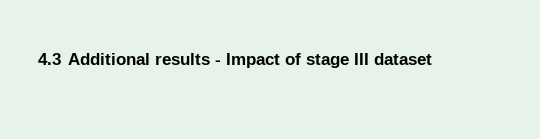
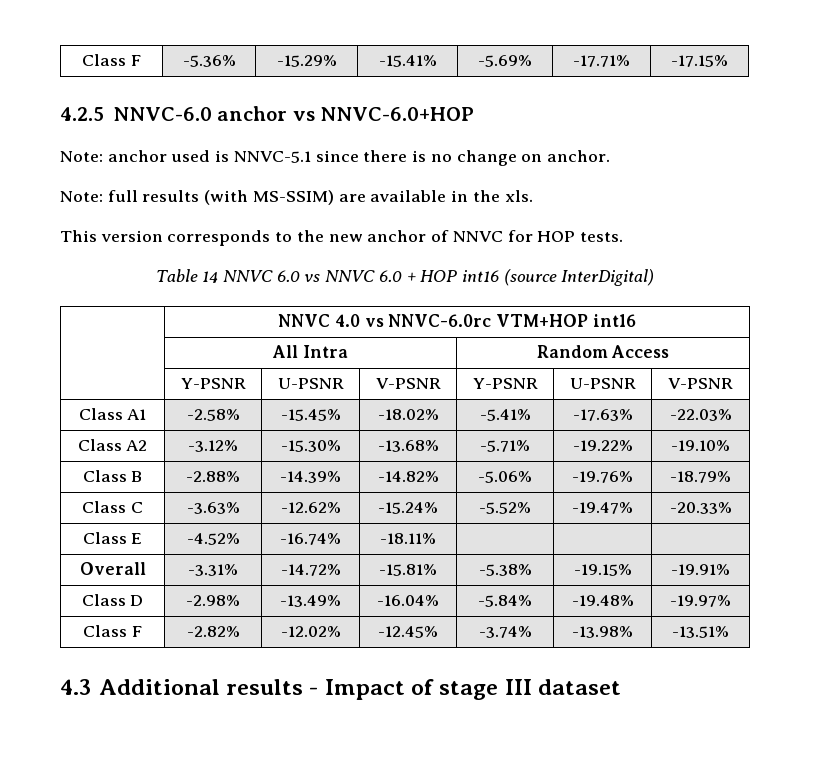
(38, 59) none -> [82,54,141,66] [182,55,236,67] [276,55,337,67] [378,55,437,67] [478,55,532,67] [573,55,630,67] [671,55,728,67] [60,106,475,121] [60,150,610,166] [60,190,533,205] [60,230,623,246] [155,269,655,286] [278,314,636,327] [272,345,348,358] [536,345,670,358] [180,378,246,389] [277,378,344,389] [375,378,441,389] [472,378,538,389] [569,378,636,389] [668,378,733,389] [78,408,147,420] [186,409,240,421] [280,409,341,421] [377,409,439,420] [479,409,531,421] [572,409,633,421] [669,409,732,421] [77,439,148,451] [188,440,238,452] [280,440,341,452] [377,440,439,452] [480,440,530,452] [572,440,633,451] [671,440,730,451] [82,470,143,482] [186,471,240,482] [280,471,341,483] [377,471,439,482] [478,471,532,483] [572,471,633,483] [670,471,731,483] [82,501,143,513] [186,502,240,514] [280,502,341,513] [378,502,438,514] [479,502,531,514] [572,502,633,514] [669,502,732,514] [82,532,143,544] [186,533,240,545] [280,533,341,545] [380,533,436,544] [79,562,146,575] [188,564,238,576] [280,564,341,576] [379,564,437,576] [478,564,532,576] [573,564,632,576] [671,564,730,575] [81,594,144,606] [186,595,240,606] [280,595,341,607] [377,595,439,606] [478,595,532,607] [571,595,634,606] [670,595,731,607] [83,625,142,637] [186,626,240,637] [280,626,341,637] [378,626,438,638] [478,626,532,638] [572,626,633,638] [672,626,729,638] Class F | -5.36% | -15.29% | -15.41% | -5.69% | -17.71% | -17.15% // 4.2.5 NNVC-6.0 anchor vs NNVC-6.0+HOP // Note: anchor used is NNVC-5.1 since there is no change on anchor. // Note: full results (with MS-SSIM) are available in the xls. // This version corresponds to the new anchor of NNVC for HOP tests. // Table 14 NNVC 6.0 vs NNVC 6.0 + HOP int16 (source InterDigital) // | NNVC 4.0 vs NNVC-6.0rc VTM+HOP int16 // | All Intra | Random Access // | Y-PSNR | U-PSNR | V-PSNR | Y-PSNR | U-PSNR | V-PSNR // Class A1 | -2.58% | -15.45% | -18.02% | -5.41% | -17.63% | -22.03% // Class A2 | -3.12% | -15.30% | -13.68% | -5.71% | -19.22% | -19.10% // Class B | -2.88% | -14.39% | -14.82% | -5.06% | -19.76% | -18.79% // Class C | -3.63% | -12.62% | -15.24% | -5.52% | -19.47% | -20.33% // Class E | -4.52% | -16.74% | -18.11% | | | // Overall | -3.31% | -14.72% | -15.81% | -5.38% | -19.15% | -19.91% // Class D | -2.98% | -13.49% | -16.04% | -5.84% | -19.48% | -19.97% // Class F | -2.82% | -12.02% | -12.45% | -3.74% | -13.98% | -13.51% //

